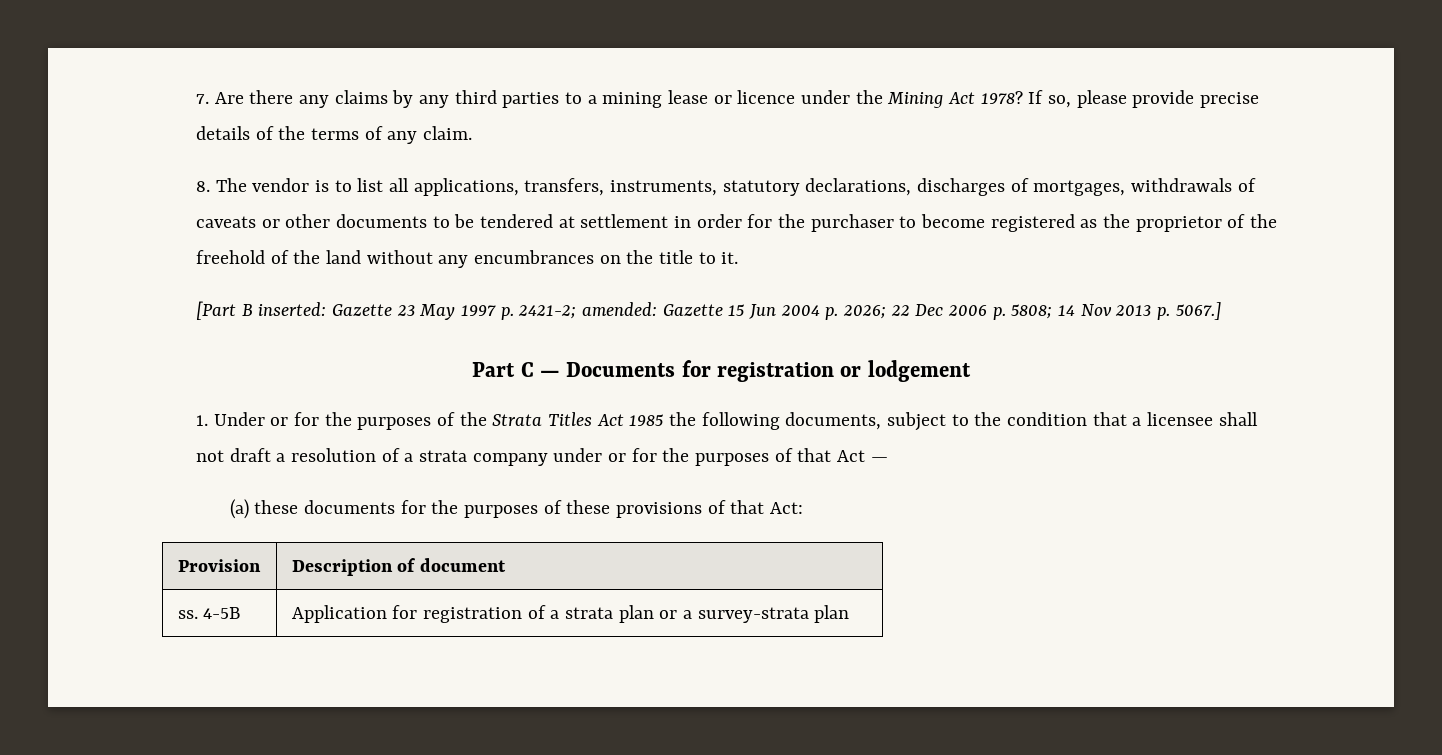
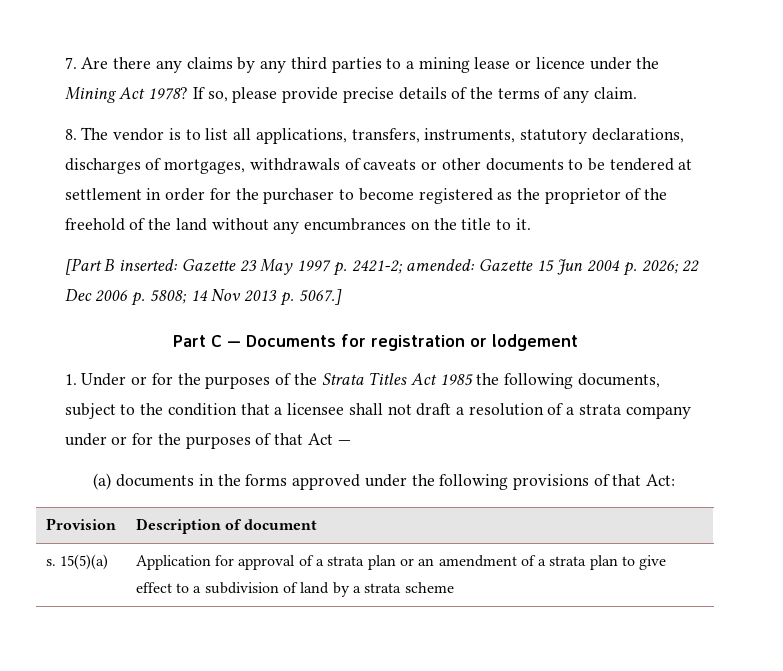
[254,500,611,518] these documents for the purposes of these -> [116,474,509,490] documents in the forms approved under the following
[177,607,241,619] ss. 4-5B -> [45,554,108,570] s. 15(5)(a)
[422,607,522,623] registration -> [238,555,296,570] approval
[682,605,850,623] a survey-strata plan -> [418,555,667,570] [135,582,454,597] an amendment of a strata plan to give effect to a subdivision of land by a strata scheme

